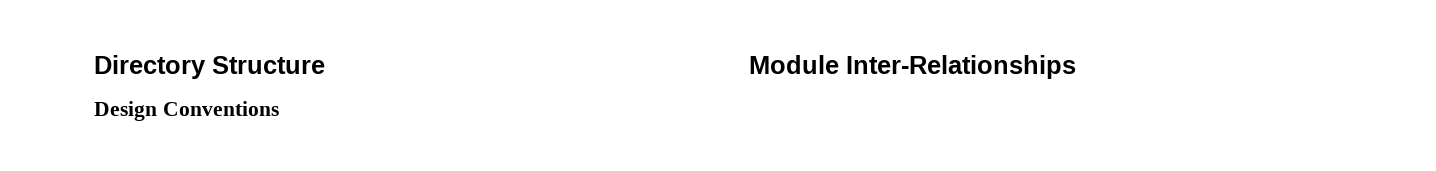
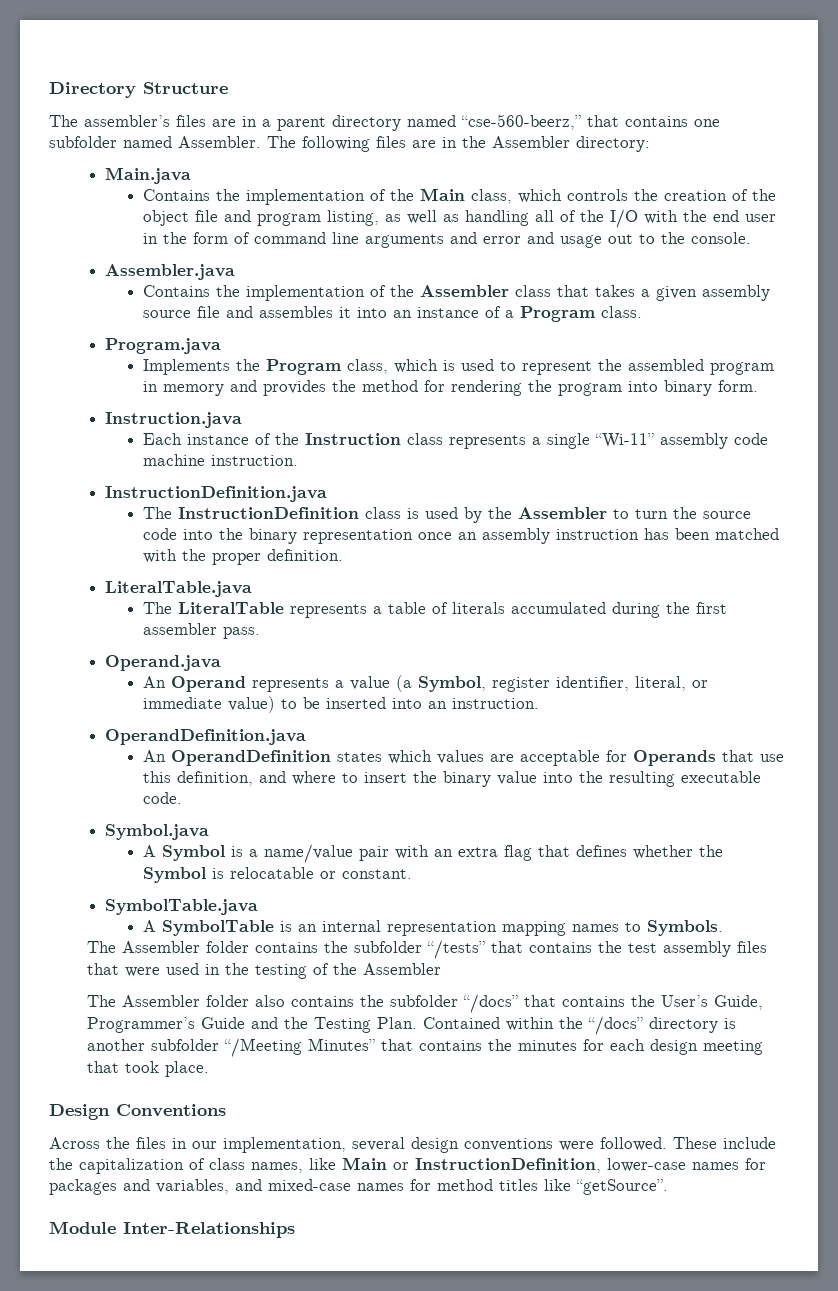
[94,101,279,121] Design Conventions -> [49,114,720,131] [49,136,650,152] [105,167,192,184] [143,188,777,205] [143,209,777,228] [143,232,752,248] [105,264,236,280] [143,285,771,301] [143,306,643,322] [105,338,222,354] [143,359,775,375] [143,380,759,396] [105,412,243,428] [143,433,769,449] [143,454,299,466] [105,486,328,502] [143,507,752,523] [143,528,780,544] [143,549,344,565] [105,581,253,597] [143,602,728,618] [143,623,261,639] [105,655,222,671] [143,675,709,692] [143,696,540,713] [105,729,307,745] [143,750,785,766] [143,771,762,787] [143,792,183,804] [105,824,210,840] [143,844,724,863] [143,867,413,883] [105,899,259,915] [143,920,724,936] [87,940,768,959] [87,963,442,979] [87,994,764,1013] [87,1016,737,1035] [87,1038,764,1057] [87,1061,210,1077] [49,1104,226,1120] [49,1137,776,1153] [49,1157,766,1174] [49,1179,668,1195] The assembler’s files are in a parent directory named “cse-560-beerz,” that contains one subfolder named Assembler. The following files are in the Assembler directory: // Main.java // Contains the implementation of the Main class, which controls the creation of the object file and program listing, as well as handling all of the I/O with the end user in the form of command line arguments and error and usage out to the console. // Assembler.java // Contains the implementation of the Assembler class that takes a given assembly source file and assembles it into an instance of a Program class. // Program.java // Implements the Program class, which is used to represent the assembled program in memory and provides the method for rendering the program into binary form. // Instruction.java // Each instance of the Instruction class represents a single “Wi-11” assembly code machine instruction. // InstructionDefinition.java // The InstructionDefinition class is used by the Assembler to turn the source code into the binary representation once an assembly instruction has been matched with the proper definition. // LiteralTable.java // The LiteralTable represents a table of literals accumulated during the first assembler pass. // Operand.java // An Operand represents a value (a Symbol, register identifier, literal, or immediate value) to be inserted into an instruction. // OperandDefinition.java // An OperandDefinition states which values are acceptable for Operands that use this definition, and where to insert the binary value into the resulting executable code. // Symbol.java // A Symbol is a name/value pair with an extra flag that defines whether the Symbol is relocatable or constant. // SymbolTable.java // A SymbolTable is an internal representation mapping names to Symbols. // The Assembler folder contains the subfolder “/tests” that contains the test assembly files that were used in the testing of the Assembler // The Assembler folder also contains the subfolder “/docs” that contains the User’s Guide, Programmer’s Guide and the Testing Plan. Contained within the “/docs” directory is another subfolder “/Meeting Minutes” that contains the minutes for each design meeting that took place. // Design Conventions // Across the files in our implementation, several design conventions were followed. These include the capitalization of class names, like Main or InstructionDefinition, lower-case names for packages and variables, and mixed-case names for method titles like “getSource”.

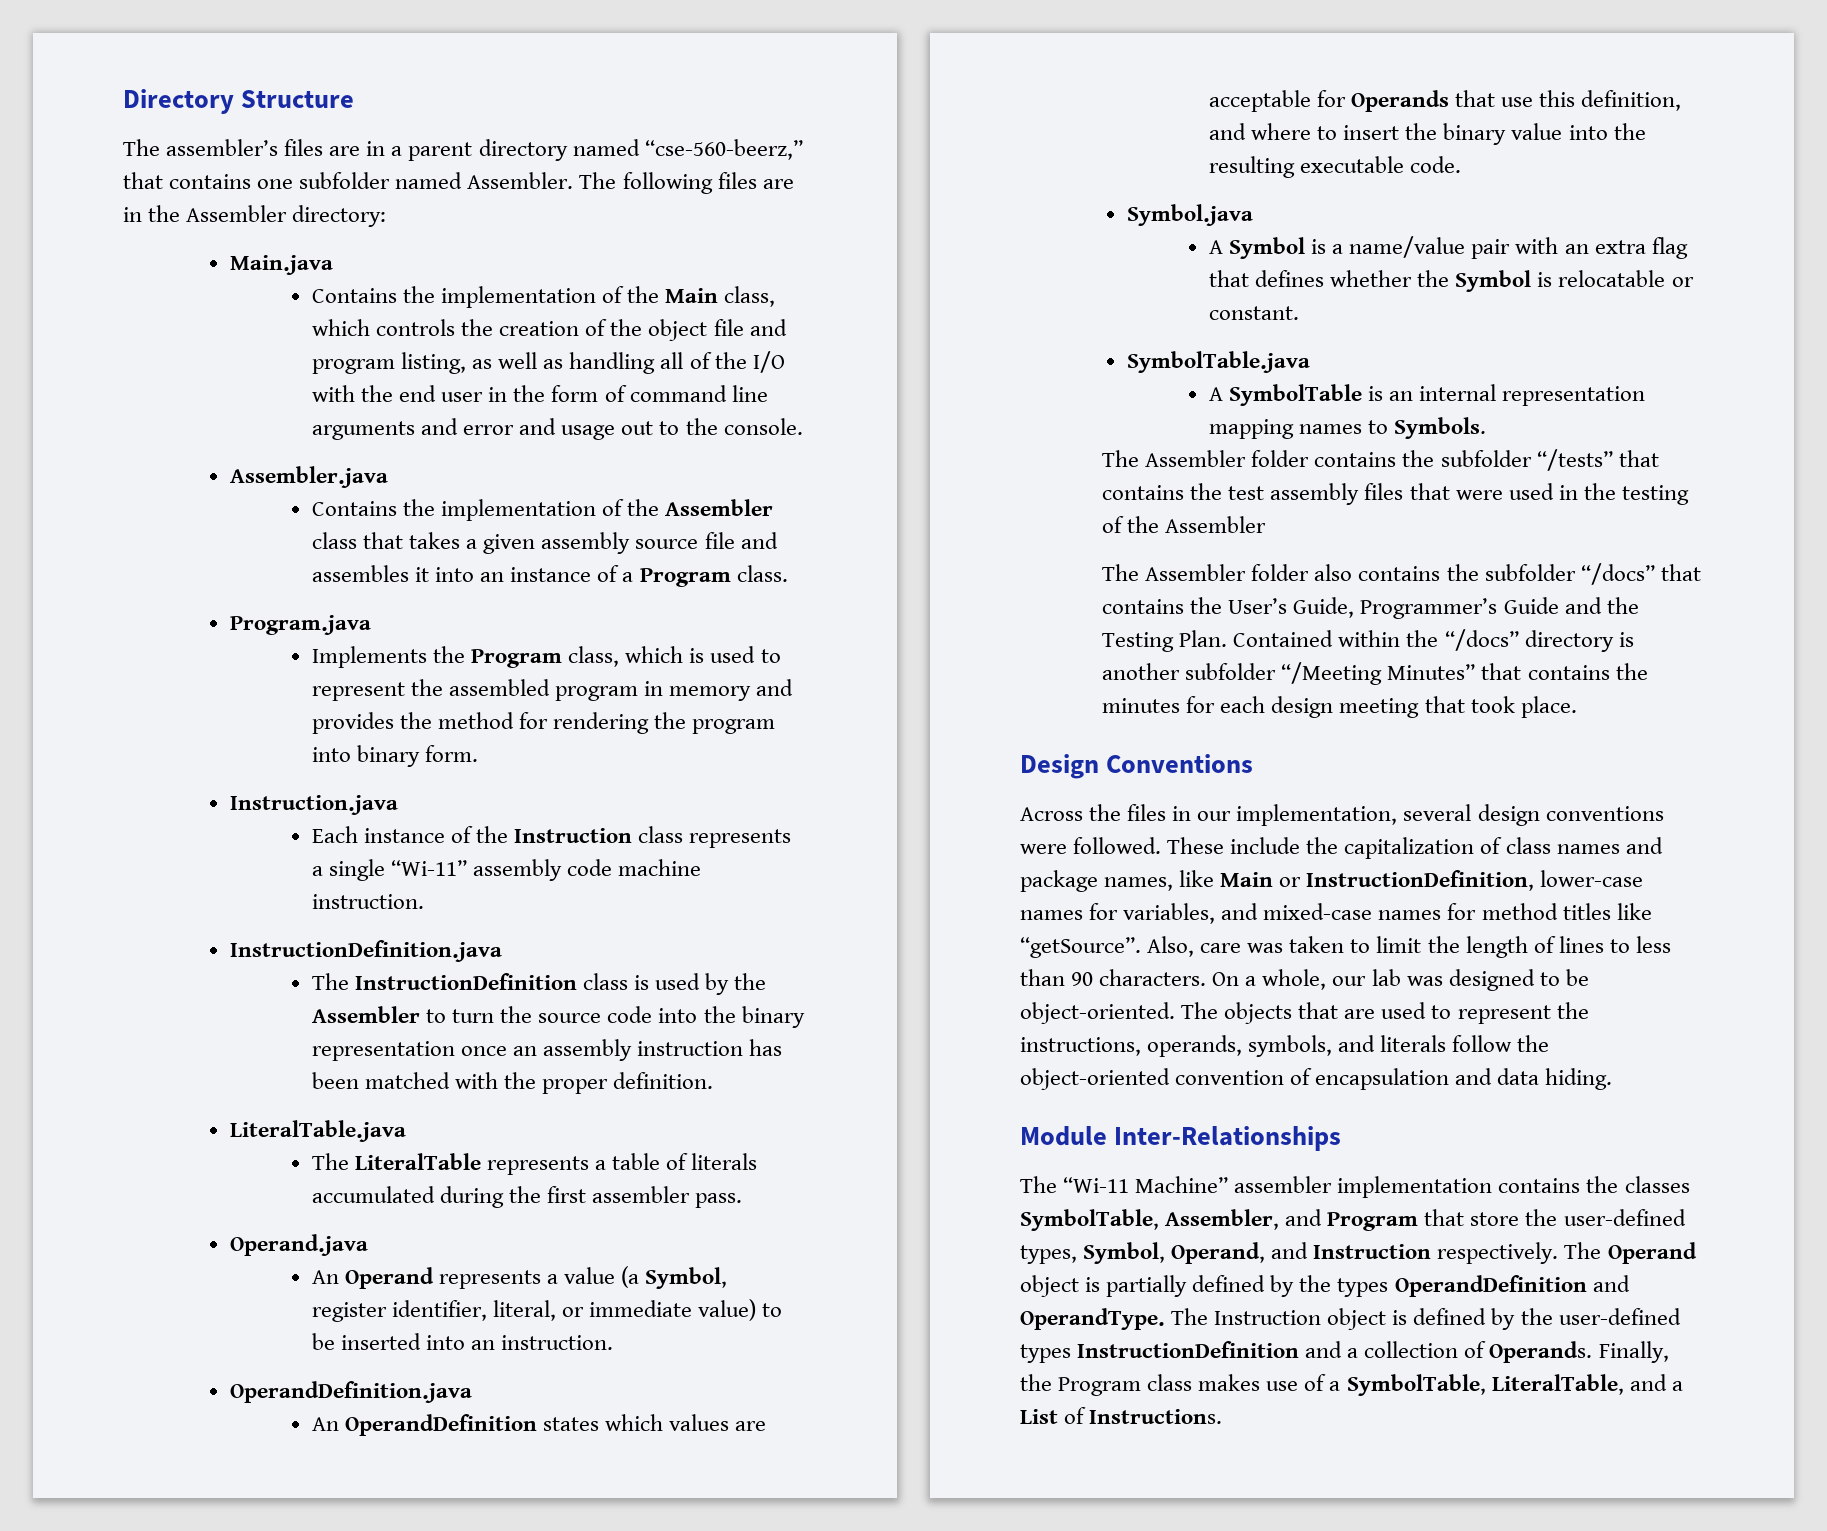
(245, 1164) none -> [1556,837,1663,854] [1020,870,1098,892] names and package
[49,1179,150,1195] packages and -> (1119, 911) none
[49,1221,295,1238] // Module Inter-Relationships -> [1147,936,1671,958] [1020,969,1589,991] [1020,1002,1589,1024] [1020,1035,1550,1057] [1020,1068,1613,1090] [1020,1126,1342,1151] [1020,1176,1690,1198] [1020,1209,1686,1231] [1020,1242,1697,1264] [1020,1275,1630,1297] [1020,1308,1681,1330] [1020,1341,1669,1363] [1020,1374,1683,1396] [1020,1407,1223,1424] Also, care was taken to limit the length of lines to less than 90 characters. On a whole, our lab was designed to be object-oriented. The objects that are used to represent the instructions, operands, symbols, and literals follow the object-oriented convention of encapsulation and data hiding. // Module Inter-Relationships // The “Wi-11 Machine” assembler implementation contains the classes SymbolTable, Assembler, and Program that store the user-defined types, Symbol, Operand, and Instruction respectively. The Operand object is partially defined by the types OperandDefinition and OperandType. The Instruction object is defined by the user-defined types InstructionDefinition and a collection of Operands. Finally, the Program class makes use of a SymbolTable, LiteralTable, and a List of Instructions.

